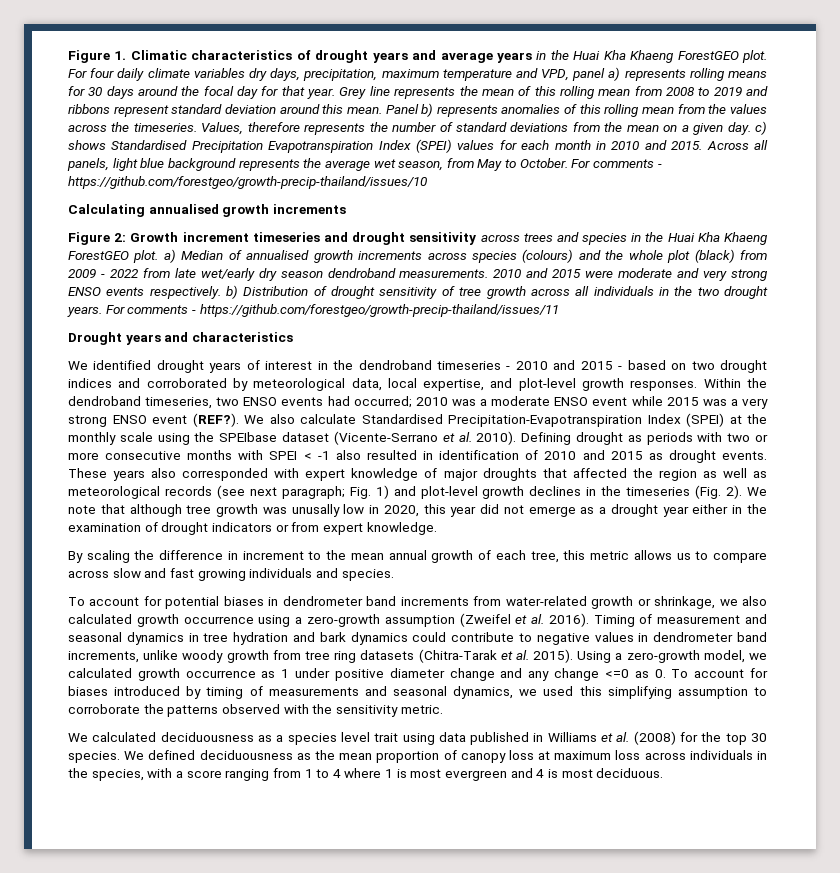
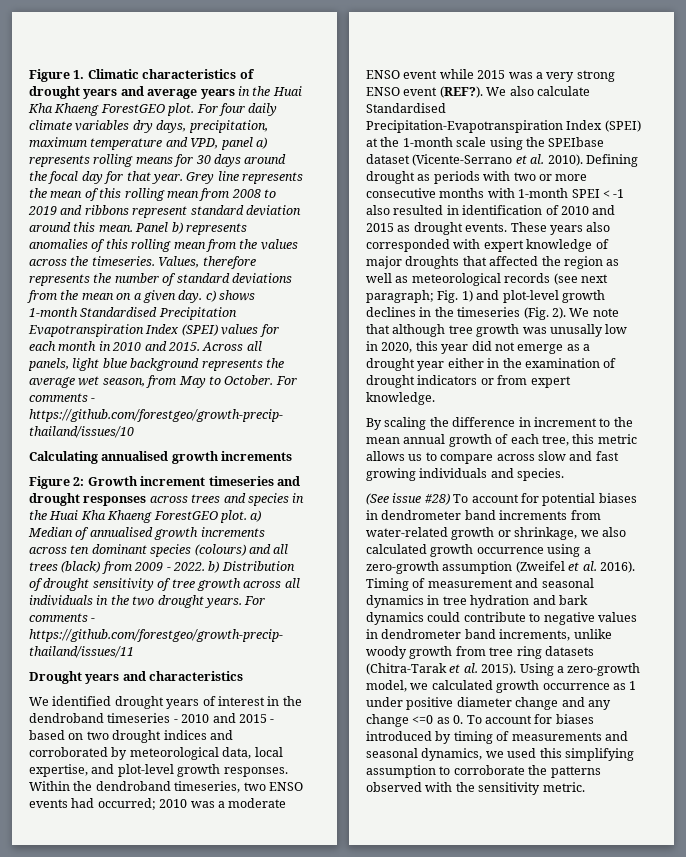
(106, 145) none -> [29,307,78,317] 1-month
[409,232,477,245] sensitivity -> [83,496,147,506] responses
(467, 256) none -> [70,544,147,554] ten dominant
[605,250,691,263] the whole plot -> [273,544,289,554] [29,562,58,571] all trees
[109,268,768,281] [68,286,221,299] 2022 from late wet/early dry season dendroband measurements. 2010 and 2015 were moderate and very strong ENSO events respectively. -> [172,562,205,571] 2022.
[68,432,116,445] monthly -> [402,137,453,147] 1-month
(264, 455) none -> [518,188,569,198] 1-month
(394, 575) none -> [366,493,450,505] (See issue #28)
[68,731,767,745] [68,750,767,763] [68,768,664,781] // We calculated deciduousness as a species level trait using data published in Williams et al. (2008) for the top 30 species. We defined deciduousness as the mean proportion of canopy loss at maximum loss across individuals in the species, with a score ranging from 1 to 4 where 1 is most evergreen and 4 is most deciduous. -> (585, 787) none

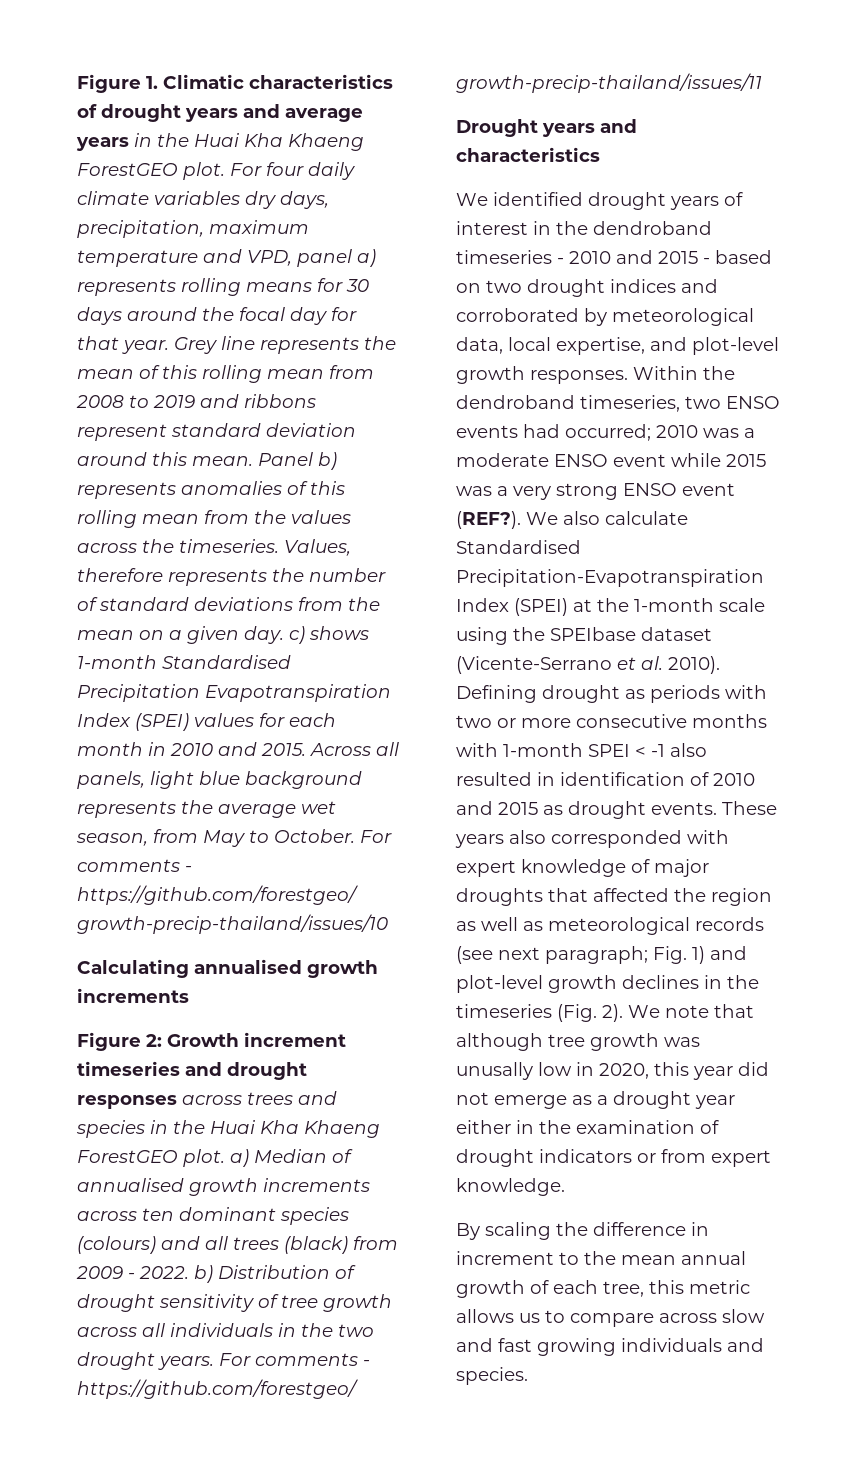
[366,493,637,506] [366,510,601,520] [366,527,626,540] [366,544,591,557] [366,561,635,574] [366,578,594,591] [366,595,588,608] [366,612,637,625] [366,629,612,641] [366,646,594,659] [366,663,641,676] [366,680,637,693] [366,697,611,710] [366,714,594,727] [366,731,628,744] [366,748,634,761] [366,765,601,778] [366,782,585,795] // (See issue #28) To account for potential biases in dendrometer band increments from water-related growth or shrinkage, we also calculated growth occurrence using a zero-growth assumption (Zweifel et al. 2016). Timing of measurement and seasonal dynamics in tree hydration and bark dynamics could contribute to negative values in dendrometer band increments, unlike woody growth from tree ring datasets (Chitra-Tarak et al. 2015). Using a zero-growth model, we calculated growth occurrence as 1 under positive diameter change and any change <=0 as 0. To account for biases introduced by timing of measurements and seasonal dynamics, we used this simplifying assumption to corroborate the patterns observed with the sensitivity metric. -> (528, 1376) none

